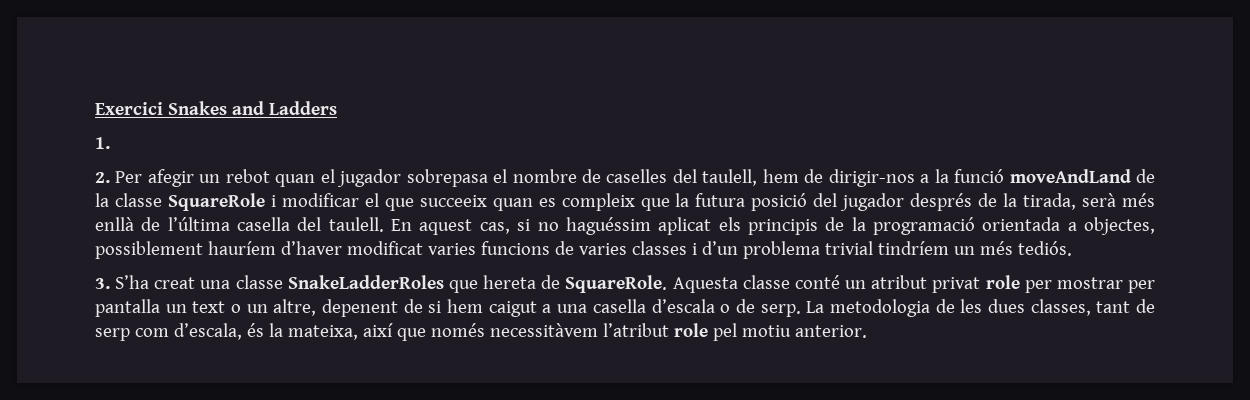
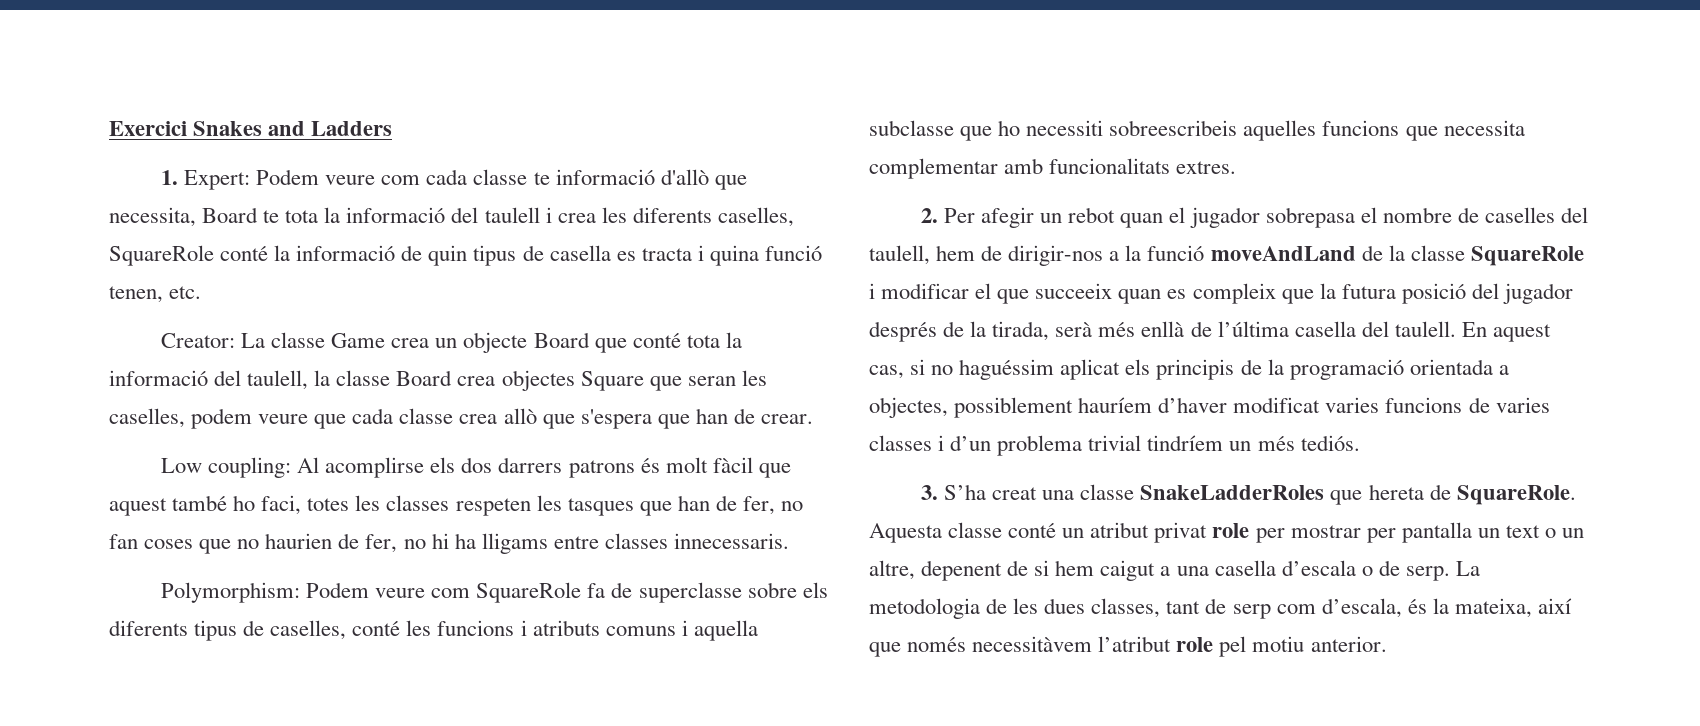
(110, 143) none -> [184,169,747,190] [109,207,794,227] [109,245,822,266] [109,286,202,303] [161,332,742,353] [109,370,767,391] [109,408,813,429] [161,457,791,478] [109,495,804,516] [109,533,789,554] [161,582,828,603] [109,620,758,641] [869,120,1525,141] [869,158,1237,179] Expert: Podem veure com cada classe te informació d'allò que necessita, Board te tota la informació del taulell i crea les diferents caselles, SquareRole conté la informació de quin tipus de casella es tracta i quina funció tenen, etc. // Creator: La classe Game crea un objecte Board que conté tota la informació del taulell, la classe Board crea objectes Square que seran les caselles, podem veure que cada classe crea allò que s'espera que han de crear. // Low coupling: Al acomplirse els dos darrers patrons és molt fàcil que aquest també ho faci, totes les classes respeten les tasques que han de fer, no fan coses que no haurien de fer, no hi ha lligams entre classes innecessaris. // Polymorphism: Podem veure com SquareRole fa de superclasse sobre els diferents tipus de caselles, conté les funcions i atributs comuns i aquella subclasse que ho necessiti sobreescribeis aquelles funcions que necessita complementar amb funcionalitats extres.

